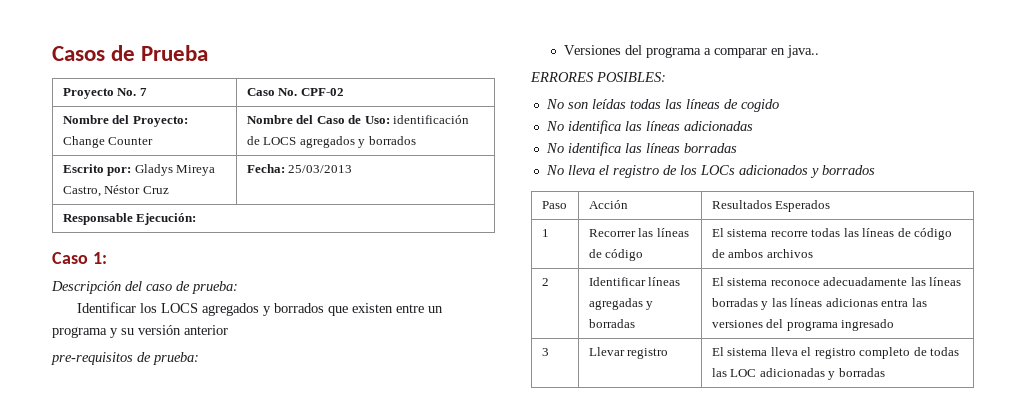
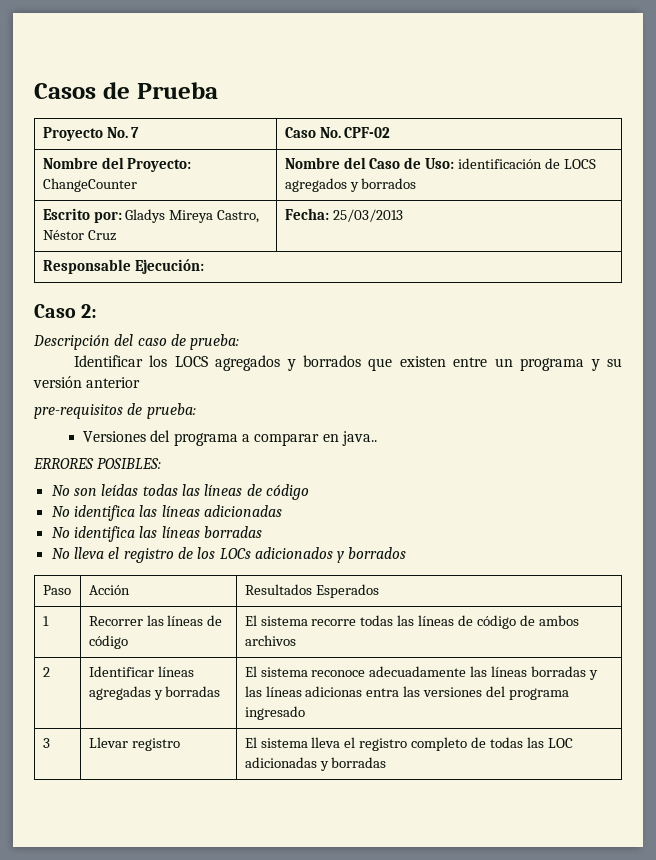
[62,136,154,148] Change Counter -> [42,178,137,192] ChangeCounter
[92,252,107,264] 1: -> [81,304,98,318] 2:
[740,99,779,112] cogido -> [265,484,309,500] código

